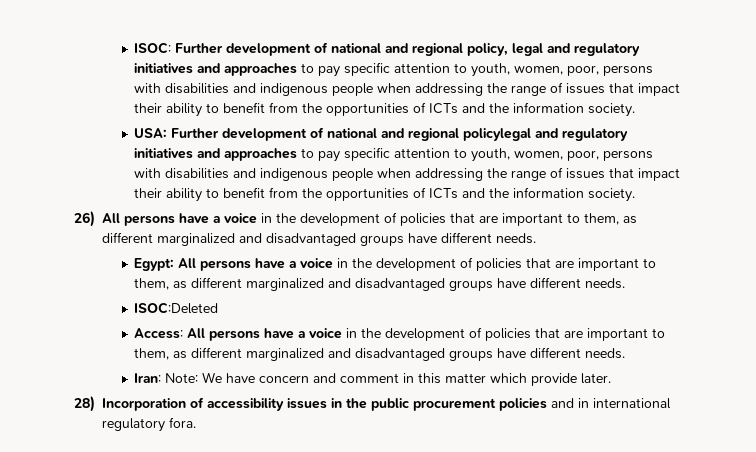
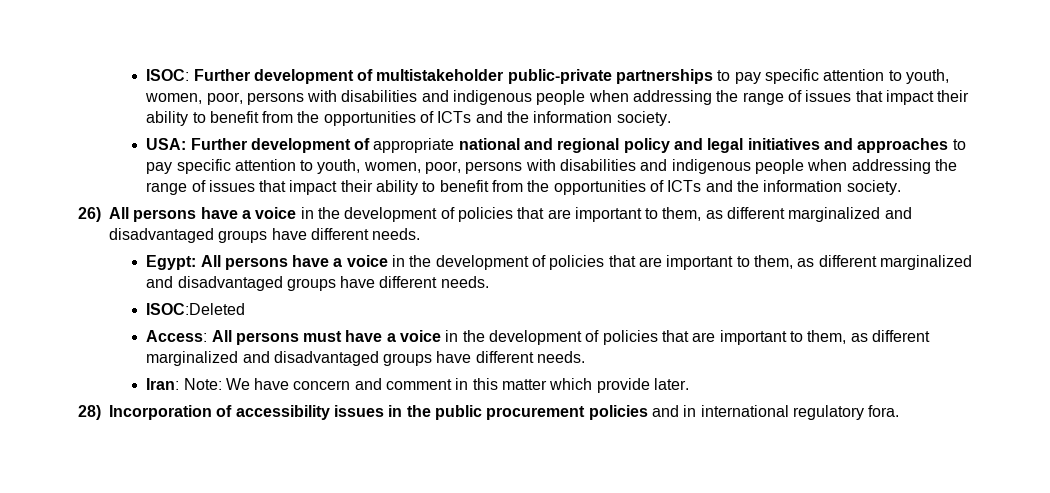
[331,43,641,56] [134,63,298,76] national and regional policy, legal and regulatory initiatives and approaches -> [376,69,714,84] multistakeholder public-private partnerships
[327,128,629,141] national and regional policylegal and regulatory -> [373,138,744,153] appropriate national and regional policy and legal
(261, 335) none -> [303,331,343,342] must

